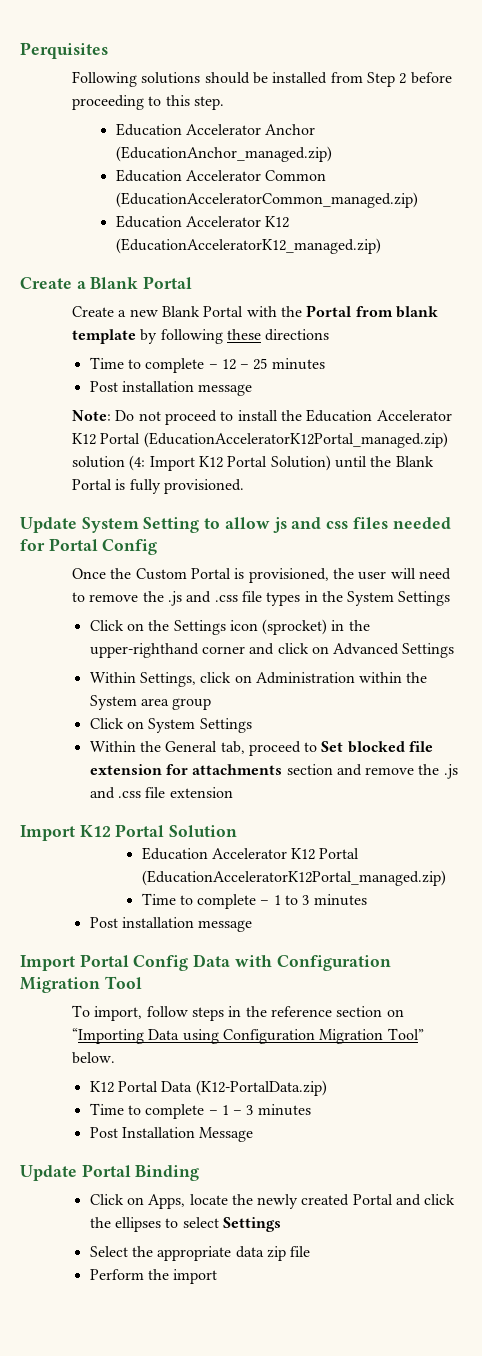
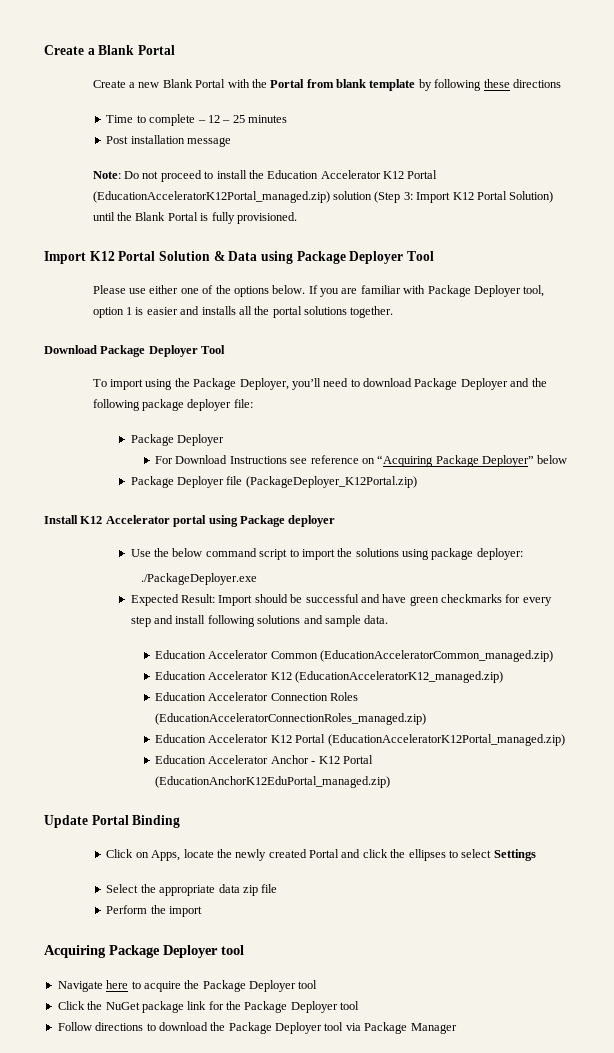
[20,42,108,59] [71,71,452,87] [71,95,224,110] [115,123,316,136] [115,146,332,162] [115,169,327,182] [115,192,418,208] [115,215,290,228] [115,238,381,254] Perquisites // Following solutions should be installed from Step 2 before proceeding to this step. // Education Accelerator Anchor (EducationAnchor_managed.zip) // Education Accelerator Common (EducationAcceleratorCommon_managed.zip) // Education Accelerator K12 (EducationAcceleratorK12_managed.zip) // -> (44, 50) none
[129,455,146,471] (4: -> [374,191,413,203] (Step 3:
[20,517,451,533] [20,538,158,555] [71,568,451,583] [71,591,451,606] [89,619,370,635] [89,643,455,658] [89,672,428,687] [89,695,212,710] [89,718,252,733] [89,741,434,756] [89,764,458,779] [89,787,233,799] [20,824,238,841] Update System Setting to allow js and css files needed for Portal Config // Once the Custom Portal is provisioned, the user will need to remove the .js and .css file types in the System Settings // Click on the Settings icon (sprocket) in the upper-righthand corner and click on Advanced Settings // Within Settings, click on Administration within the System area group // Click on System Settings // Within the General tab, proceed to Set blocked file extension for attachments section and remove the .js and .css file extension // Import K12 Portal Solution -> [44,251,434,264] [92,285,545,297] [92,306,394,318] [44,345,226,357] [92,378,547,390] [92,399,253,411] [130,434,225,446] [155,455,568,467] [130,476,417,488] [44,515,336,527] [130,548,523,560] [141,573,258,585] [130,594,552,606] [130,615,389,627] [155,650,554,662] [155,671,504,683] [155,692,359,701] [155,713,427,725] Import K12 Portal Solution & Data using Package Deployer Tool // Please use either one of the options below. If you are familiar with Package Deployer tool, option 1 is easier and installs all the portal solutions together. // Download Package Deployer Tool // To import using the Package Deployer, you’ll need to download Package Deployer and the following package deployer file: // Package Deployer // For Download Instructions see reference on “Acquiring Package Deployer” below // Package Deployer file (PackageDeployer_K12Portal.zip) // Install K12 Accelerator portal using Package deployer // Use the below command script to import the solutions using package deployer: // ./PackageDeployer.exe // Expected Result: Import should be successful and have green checkmarks for every step and install following solutions and sample data. // Education Accelerator Common (EducationAcceleratorCommon_managed.zip) // Education Accelerator K12 (EducationAcceleratorK12_managed.zip) // Education Accelerator Connection Roles (EducationAcceleratorConnectionRoles_managed.zip)
[141,893,367,909] [89,917,253,932] [20,954,391,971] [20,976,142,993] [71,1005,404,1021] [71,1028,424,1044] [71,1052,115,1064] [89,1080,327,1096] [89,1103,311,1119] [89,1127,254,1142] Time to complete – 1 to 3 minutes // Post installation message // Import Portal Config Data with Configuration Migration Tool // To import, follow steps in the reference section on “Importing Data using Configuration Migration Tool” below. // K12 Portal Data (K12-PortalData.zip) // Time to complete – 1 – 3 minutes // Post Installation Message -> [155,755,373,764] [155,776,391,788] Education Accelerator Anchor - K12 Portal (EducationAnchorK12EduPortal_managed.zip)
(218, 1276) none -> [44,945,244,958] [57,980,318,992] [57,1001,360,1013] [57,1022,457,1034] // Acquiring Package Deployer tool // Navigate here to acquire the Package Deployer tool // Click the NuGet package link for the Package Deployer tool // Follow directions to download the Package Deployer tool via Package Manager

